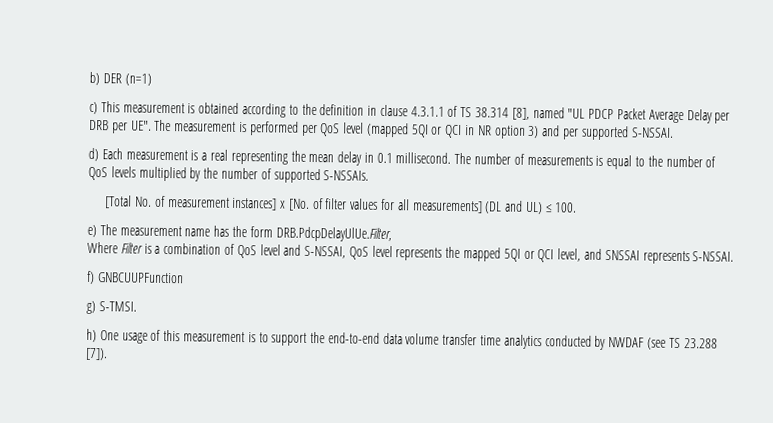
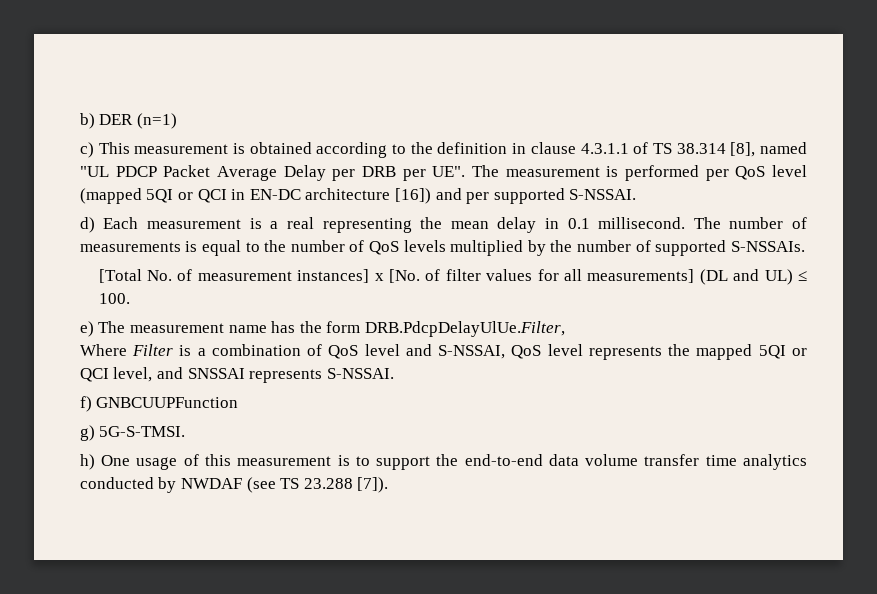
[477,125,540,139] NR option 3) -> [249,188,431,204] EN-DC architecture [16])
[98,301,137,312] S-TMSI. -> [99,426,186,437] 5G-S-TMSI.

